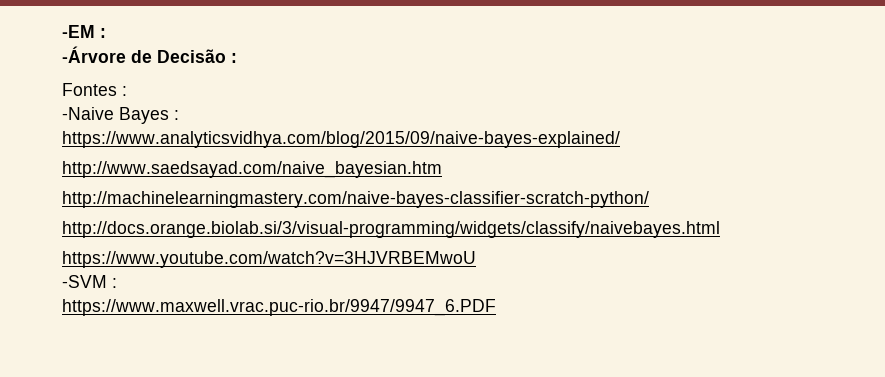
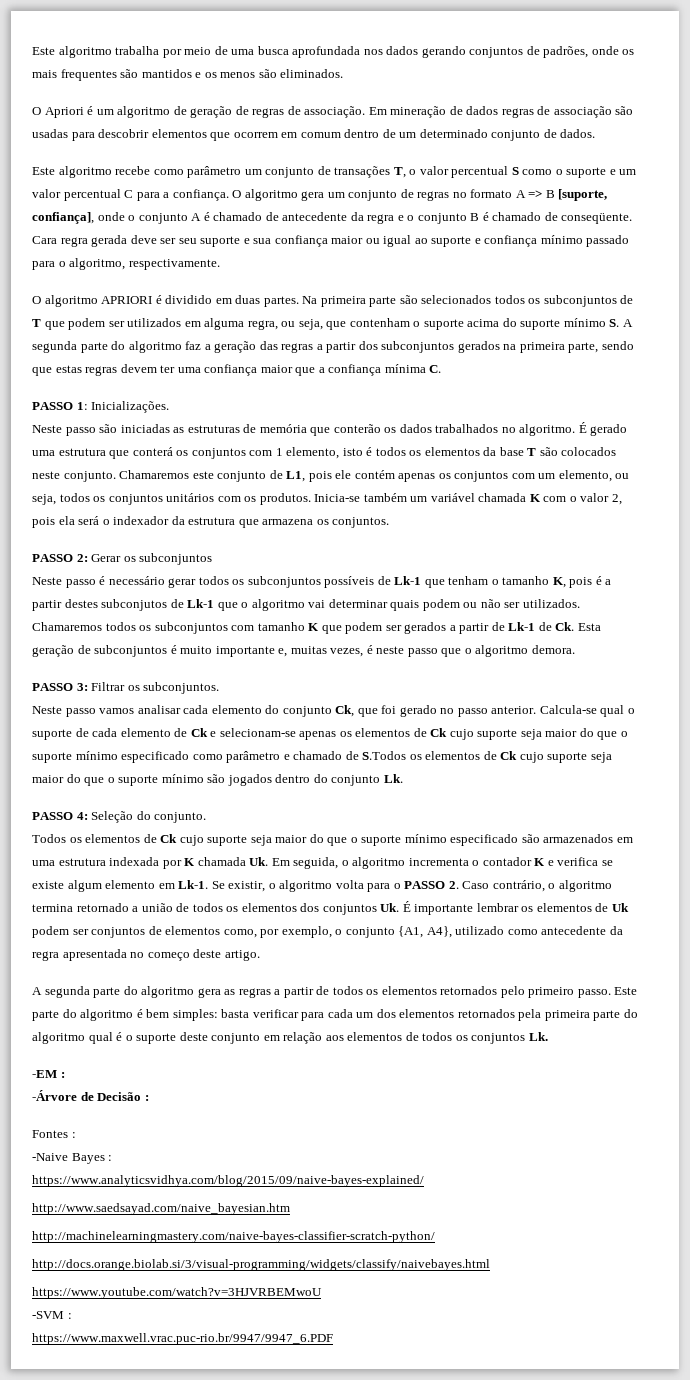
(62, 31) none -> [32,46,635,58] [32,69,344,81] [32,106,634,118] [32,129,596,141] [32,166,637,178] [32,189,608,201] [32,212,633,224] [32,235,630,247] [32,258,220,270] [32,295,634,307] [32,318,633,330] [32,341,634,353] [32,364,442,376] [32,401,170,413] [32,422,628,436] [32,447,617,459] [32,470,630,482] [32,493,622,505] [32,516,390,528] [32,553,213,565] [32,576,612,588] [32,599,580,611] [32,622,601,634] [32,645,575,657] [32,682,220,694] [32,705,635,717] [32,728,628,740] [32,751,612,763] [32,774,403,786] [32,811,207,823] [32,834,633,846] [32,857,613,869] [32,880,612,892] [32,901,629,915] [32,926,623,938] [32,949,260,961] [32,986,638,998] [32,1009,638,1021] [32,1032,548,1044] Este algoritmo trabalha por meio de uma busca aprofundada nos dados gerando conjuntos de padrões, onde os mais frequentes são mantidos e os menos são eliminados. // O Apriori é um algoritmo de geração de regras de associação. Em mineração de dados regras de associação são usadas para descobrir elementos que ocorrem em comum dentro de um determinado conjunto de dados. // Este algoritmo recebe como parâmetro um conjunto de transações T, o valor percentual S como o suporte e um valor percentual C para a confiança. O algoritmo gera um conjunto de regras no formato A => B [suporte, confiança], onde o conjunto A é chamado de antecedente da regra e o conjunto B é chamado de conseqüente. Cara regra gerada deve ser seu suporte e sua confiança maior ou igual ao suporte e confiança mínimo passado para o algoritmo, respectivamente. // O algoritmo APRIORI é dividido em duas partes. Na primeira parte são selecionados todos os subconjuntos de T que podem ser utilizados em alguma regra, ou seja, que contenham o suporte acima do suporte mínimo S. A segunda parte do algoritmo faz a geração das regras a partir dos subconjuntos gerados na primeira parte, sendo que estas regras devem ter uma confiança maior que a confiança mínima C. // PASSO 1: Inicializações. // Neste passo são iniciadas as estruturas de memória que conterão os dados trabalhados no algoritmo. É gerado uma estrutura que conterá os conjuntos com 1 elemento, isto é todos os elementos da base T são colocados neste conjunto. Chamaremos este conjunto de L1, pois ele contém apenas os conjuntos com um elemento, ou seja, todos os conjuntos unitários com os produtos. Inicia-se também um variável chamada K com o valor 2, pois ela será o indexador da estrutura que armazena os conjuntos. // PASSO 2: Gerar os subconjuntos // Neste passo é necessário gerar todos os subconjuntos possíveis de Lk-1 que tenham o tamanho K, pois é a partir destes subconjutos de Lk-1 que o algoritmo vai determinar quais podem ou não ser utilizados. Chamaremos todos os subconjuntos com tamanho K que podem ser gerados a partir de Lk-1 de Ck. Esta geração de subconjuntos é muito importante e, muitas vezes, é neste passo que o algoritmo demora. // PASSO 3: Filtrar os subconjuntos. // Neste passo vamos analisar cada elemento do conjunto Ck, que foi gerado no passo anterior. Calcula-se qual o suporte de cada elemento de Ck e selecionam-se apenas os elementos de Ck cujo suporte seja maior do que o suporte mínimo especificado como parâmetro e chamado de S.Todos os elementos de Ck cujo suporte seja maior do que o suporte mínimo são jogados dentro do conjunto Lk. // PASSO 4: Seleção do conjunto. // Todos os elementos de Ck cujo suporte seja maior do que o suporte mínimo especificado são armazenados em uma estrutura indexada por K chamada Uk. Em seguida, o algoritmo incrementa o contador K e verifica se existe algum elemento em Lk-1. Se existir, o algoritmo volta para o PASSO 2. Caso contrário, o algoritmo termina retornado a união de todos os elementos dos conjuntos Uk. É importante lembrar os elementos de Uk podem ser conjuntos de elementos como, por exemplo, o conjunto {A1, A4}, utilizado como antecedente da regra apresentada no começo deste artigo. // A segunda parte do algoritmo gera as regras a partir de todos os elementos retornados pelo primeiro passo. Este parte do algoritmo é bem simples: basta verificar para cada um dos elementos retornados pela primeira parte do algoritmo qual é o suporte deste conjunto em relação aos elementos de todos os conjuntos Lk. //

